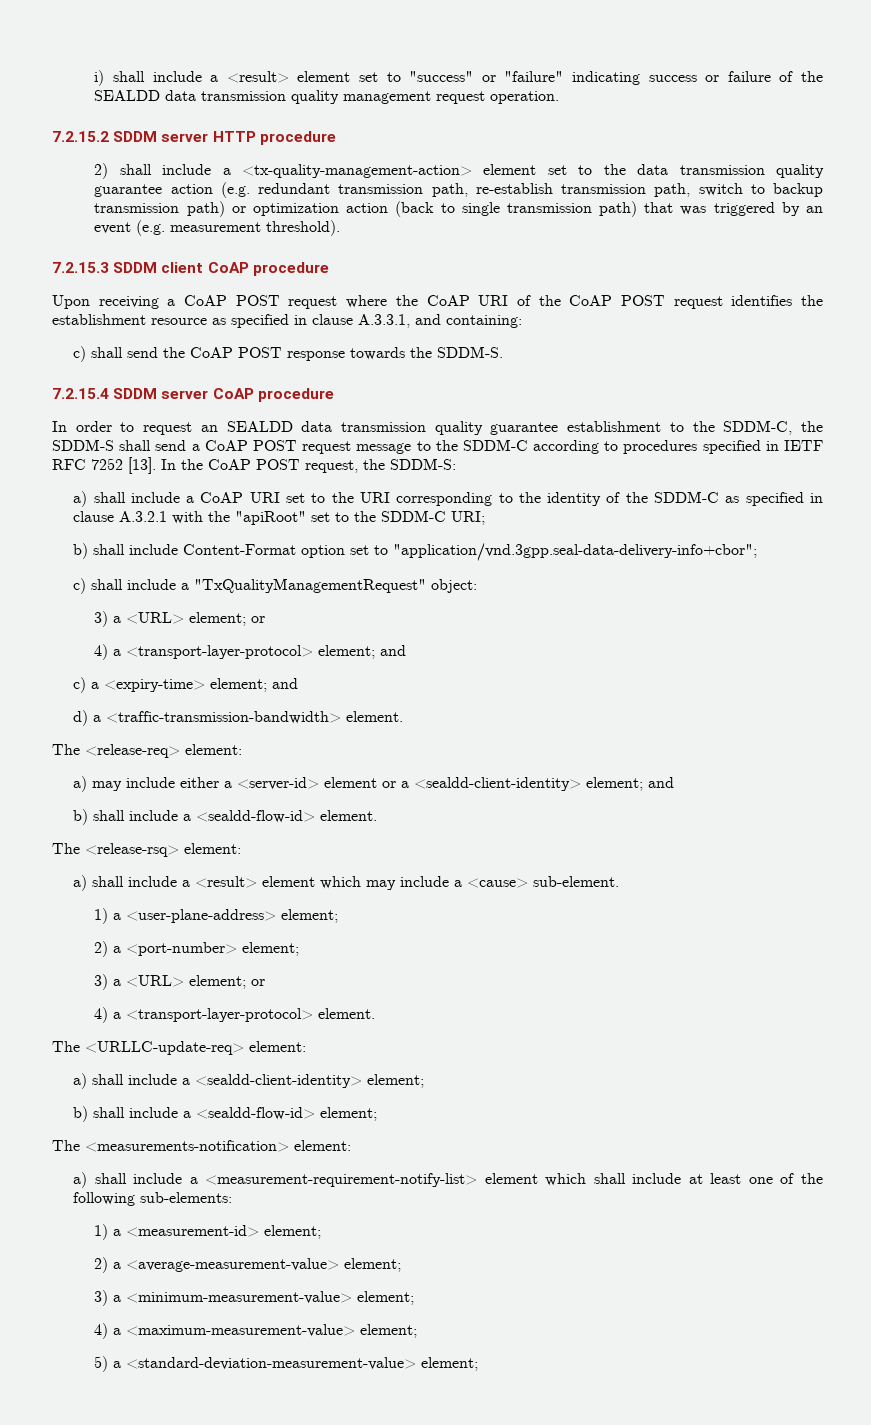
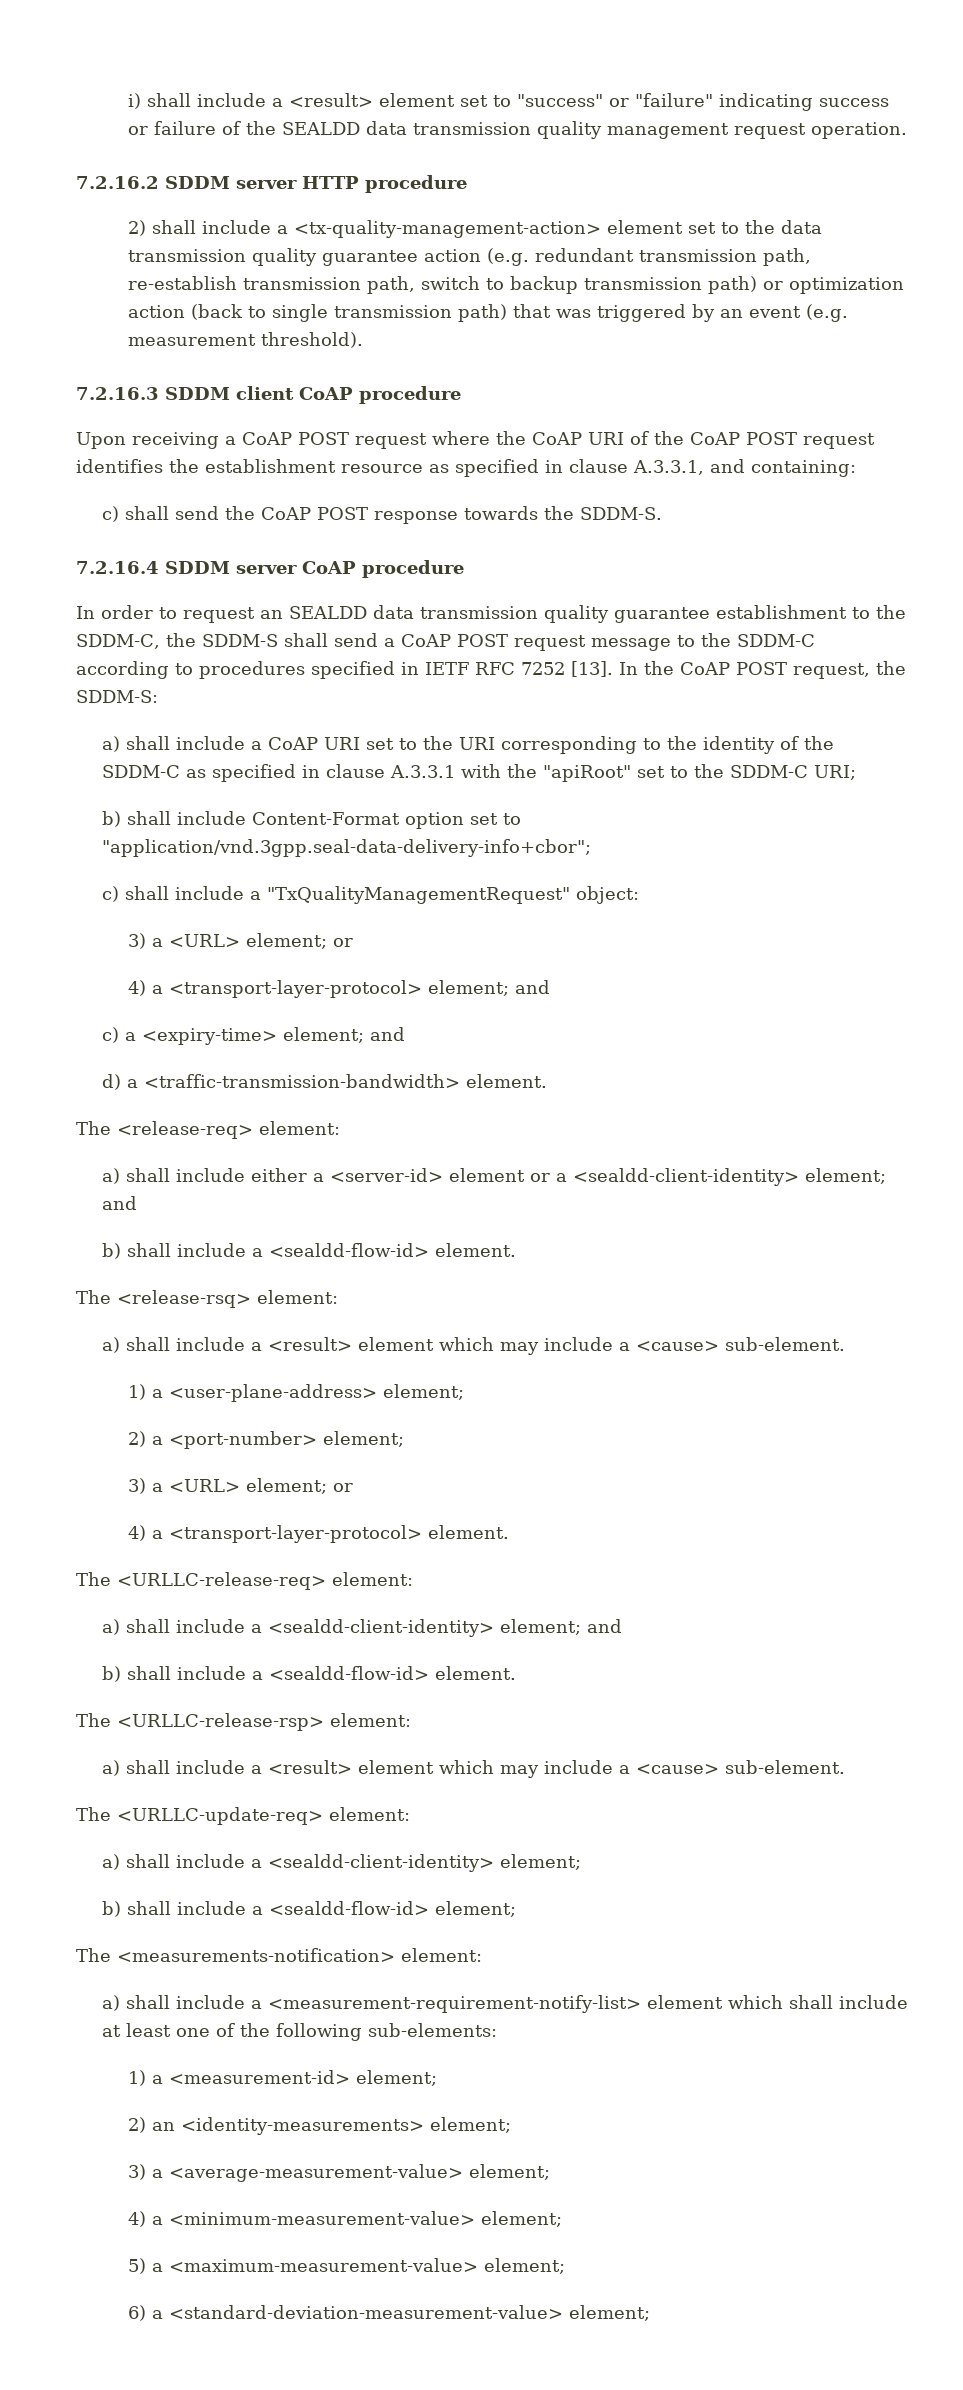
[52,131,109,142] 7.2.15.2 -> [76,176,159,189] 7.2.16.2
[52,262,109,273] 7.2.15.3 -> [76,387,159,400] 7.2.16.3
[52,388,109,399] 7.2.15.4 -> [76,561,159,574] 7.2.16.4
[119,511,168,522] A.3.2.1 -> [389,765,455,778] A.3.3.1
[92,781,123,791] may -> [125,1168,170,1182] shall
(376, 1013) none -> [76,1572,413,1590] [101,1619,622,1637] [101,1666,516,1682] [76,1713,411,1731] [101,1760,845,1778] // The <URLLC-release-req> element: // a) shall include a <sealdd-client-identity> element; and // b) shall include a <sealdd-flow-id> element. // The <URLLC-release-rsp> element: // a) shall include a <result> element which may include a <cause> sub-element.
(109, 1265) none -> [151,2117,511,2135] [127,2164,146,2180] an <identity-measurements> element; // 3)
[94,1290,109,1306] 3) -> [127,2211,146,2227] 4)
[94,1323,109,1339] 4) -> [127,2258,146,2274] 5)
[94,1356,109,1372] 5) -> [127,2305,146,2321] 6)

